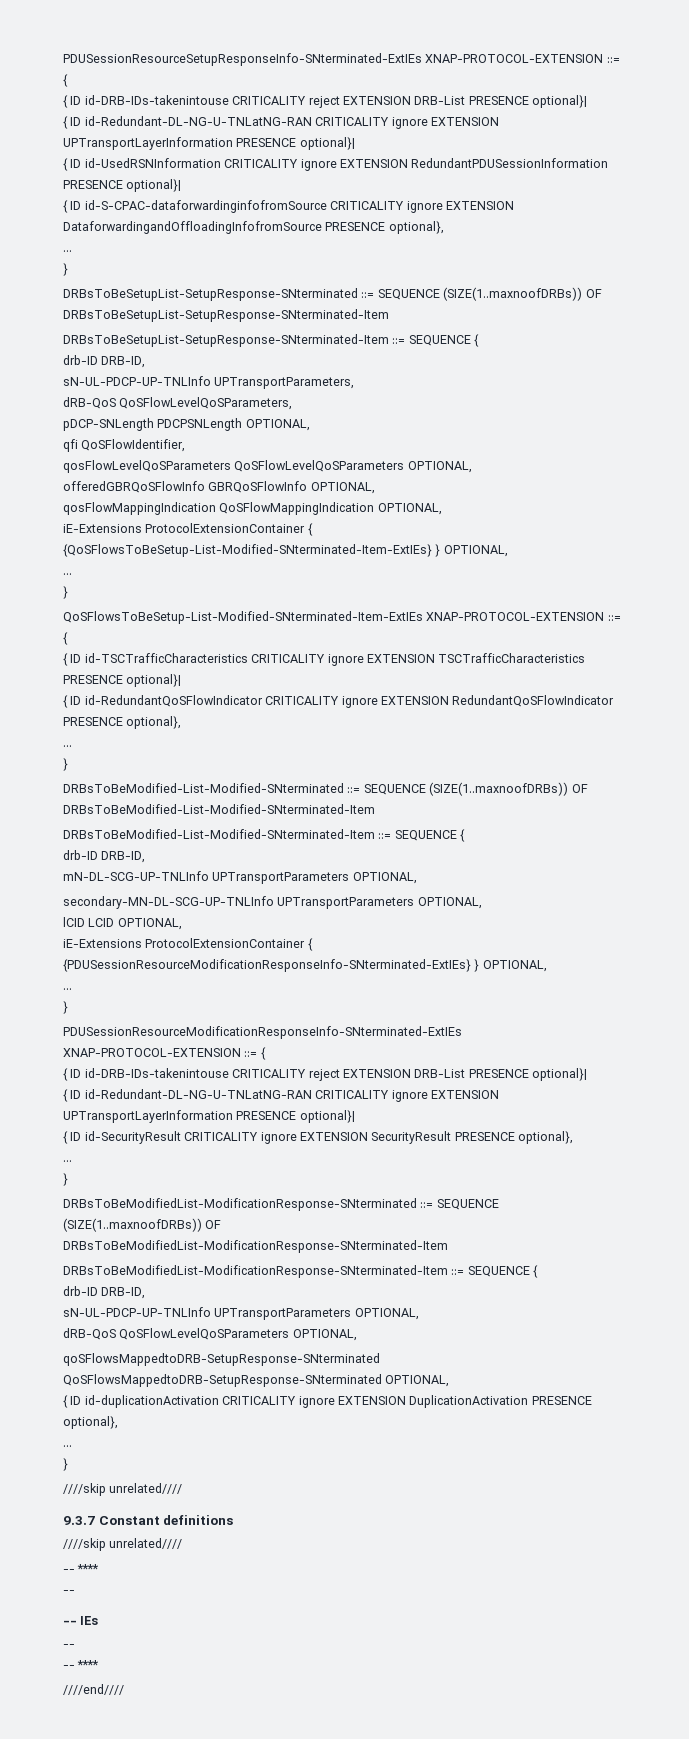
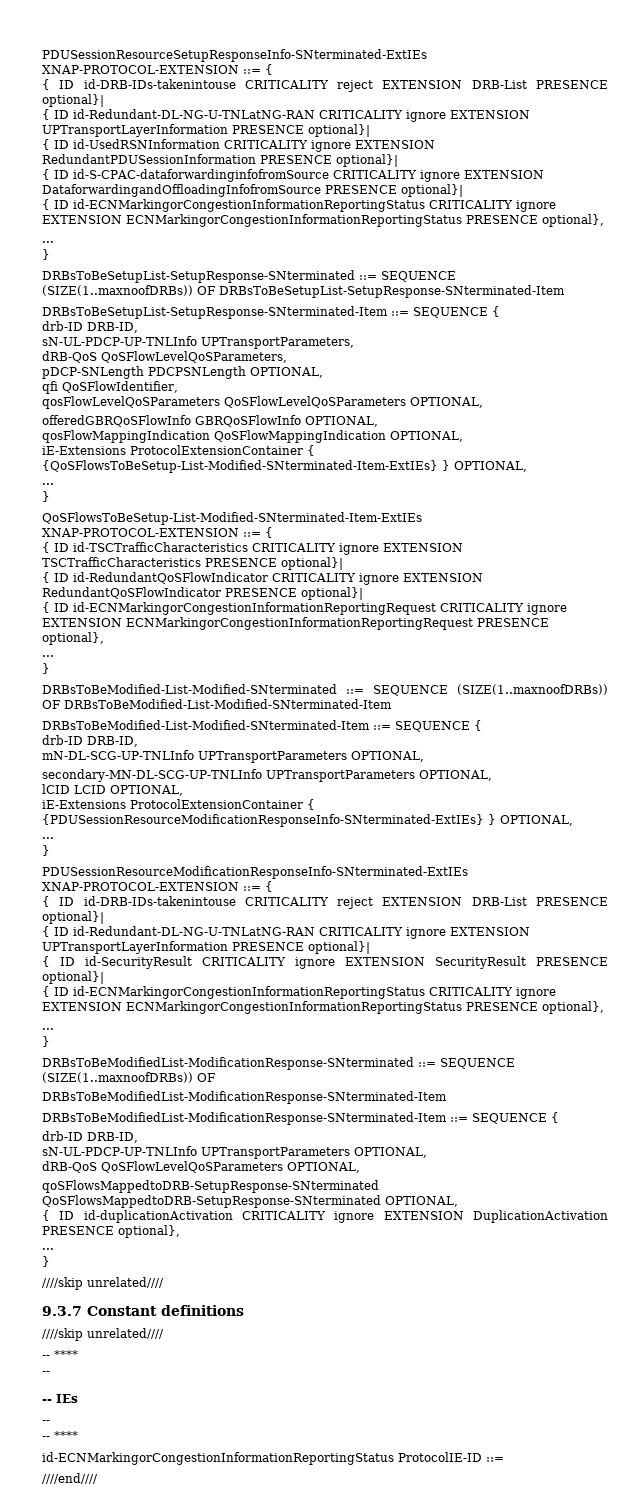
(386, 226) none -> [401,184,463,197] [42,199,556,212] [42,214,538,227] optional}| // { ID id-ECNMarkingorCongestionInformationReportingStatus CRITICALITY ignore EXTENSION ECNMarkingorCongestionInformationReportingStatus PRESENCE
(123, 721) none -> [301,587,363,600] [42,602,567,615] [42,617,549,630] optional}| // { ID id-ECNMarkingorCongestionInformationReportingRequest CRITICALITY ignore EXTENSION ECNMarkingorCongestionInformationReportingRequest PRESENCE
(515, 1136) none -> [42,971,104,984] [42,986,556,999] [42,1001,538,1014] optional}| // { ID id-ECNMarkingorCongestionInformationReportingStatus CRITICALITY ignore EXTENSION ECNMarkingorCongestionInformationReportingStatus PRESENCE
(100, 1664) none -> [42,1452,504,1465] // id-ECNMarkingorCongestionInformationReportingStatus ProtocolIE-ID ::=

